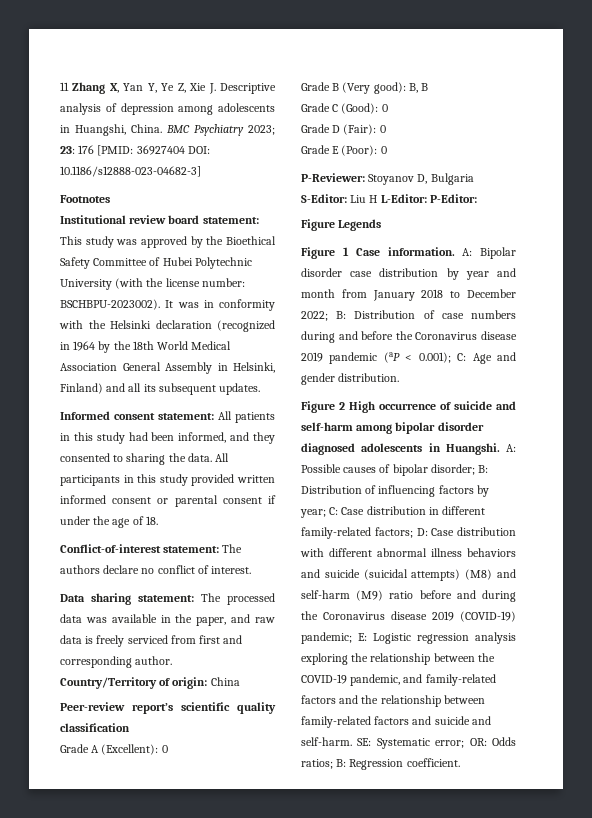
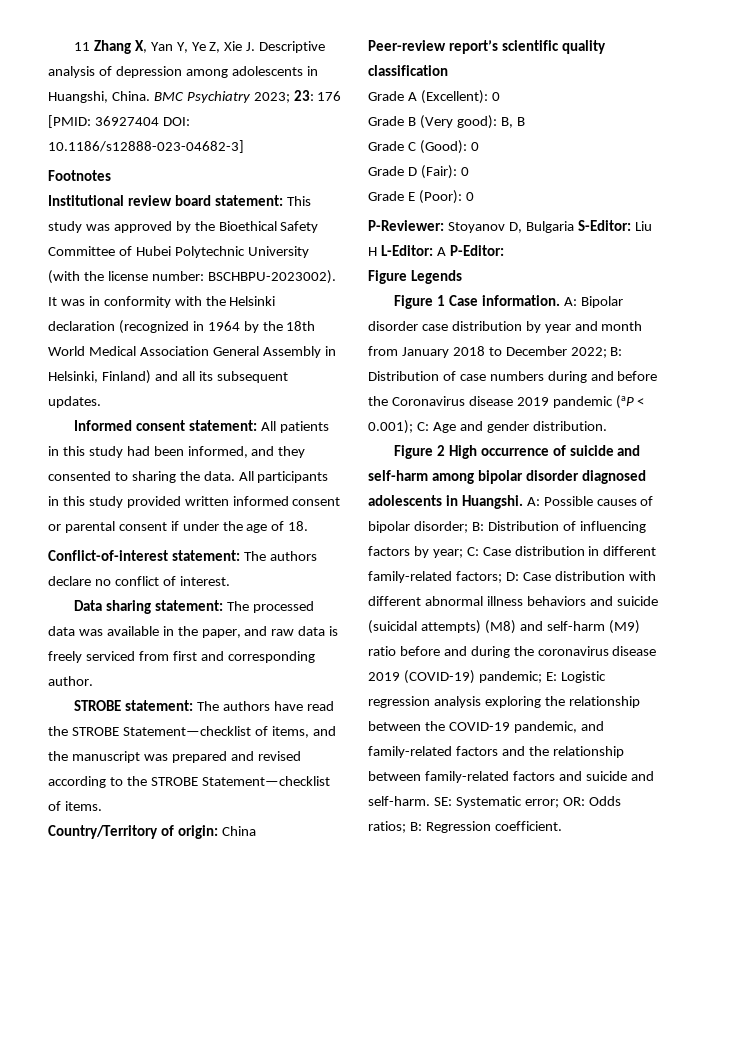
(173, 660) none -> [73,700,334,711] [48,726,336,738] [48,751,301,763] [48,776,330,788] [48,801,102,811] // STROBE statement: The authors have read the STROBE Statement—checklist of items, and the manuscript was prepared and revised according to the STROBE Statement—checklist of items.
(427, 198) none -> [436,247,446,256] A
[323,612,385,620] Coronavirus -> [537,646,609,656] coronavirus

